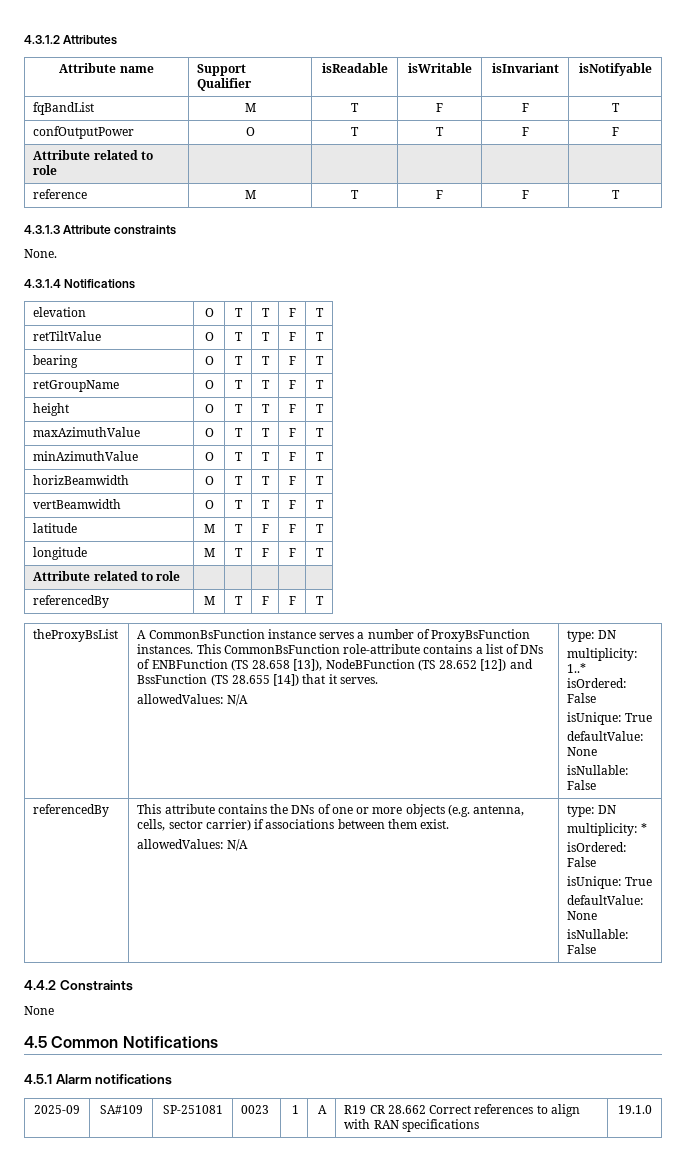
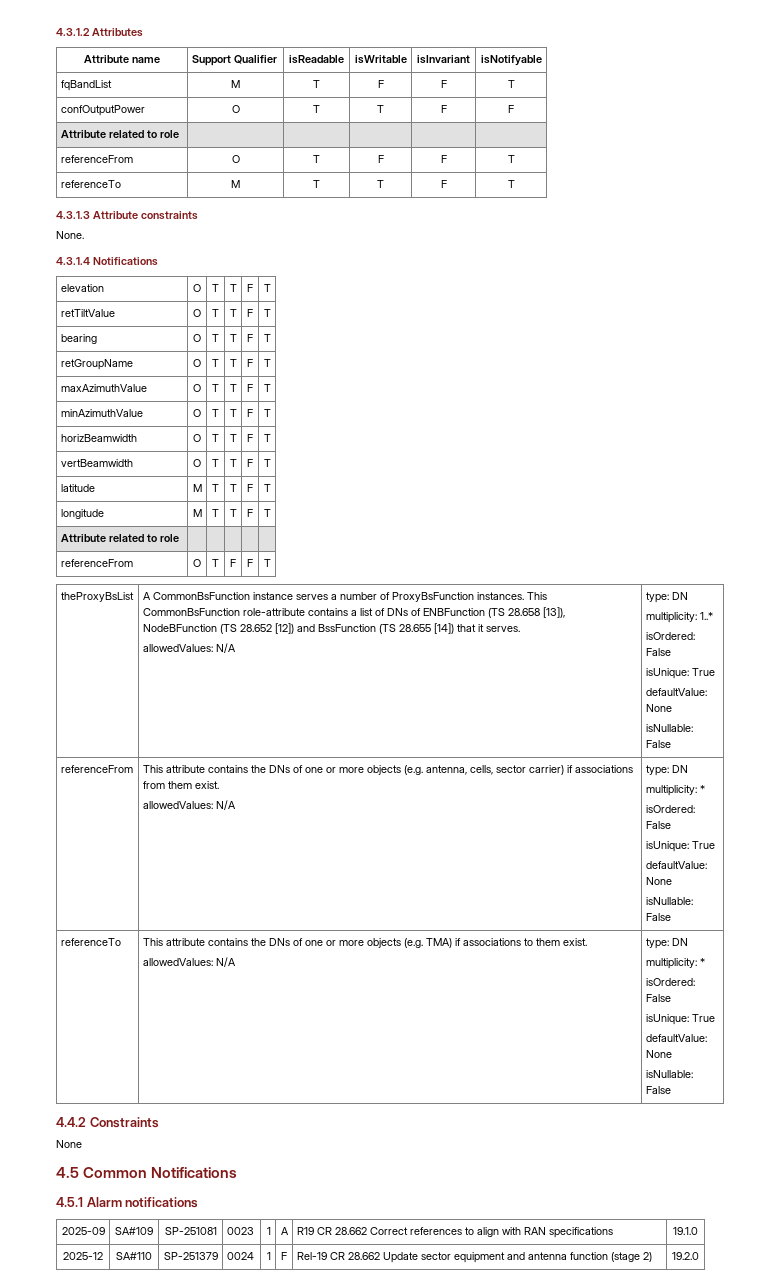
[33,189,88,199] [244,190,256,199] [351,190,360,199] [436,190,444,199] reference | M | T | F -> [60,155,133,163] [231,155,240,163] [313,155,320,163] [377,155,384,163] [440,155,447,163] [507,155,515,163] [60,180,121,188] [231,180,240,188] [313,180,320,188] [377,180,384,188] referenceFrom | O | T | F | F | T // referenceTo | M | T | T
[33,403,70,416] [204,404,214,413] [234,404,243,413] [261,404,270,413] [288,404,296,413] [315,404,324,413] // height | O | T | T | F | T -> (271, 363) none
[261,524,269,533] F -> [229,484,237,492] T
[261,548,269,557] F -> [229,509,237,517] T
[33,595,110,608] [203,596,215,605] referencedBy | M -> [60,559,133,567] [193,559,201,567] referenceFrom | O
[33,804,110,817] referencedBy -> [60,765,133,773] referenceFrom
[337,819,385,829] between -> [142,781,219,789] [142,800,236,810] [645,765,688,776] [645,785,705,796] [645,805,695,813] [645,821,671,829] [645,841,715,852] [645,861,707,869] [645,877,672,885] [645,897,693,905] [645,913,671,921] [60,938,121,946] [142,938,533,948] from them exist. // allowedValues: N/A | type: DN // multiplicity: * // isOrdered: False // isUnique: True // defaultValue: None // isNullable: False // referenceTo | This attribute contains the DNs of one or more objects (e.g. TMA) if associations to
(652, 1109) none -> [63,1252,103,1260] [116,1252,152,1260] [163,1252,218,1260] [226,1252,254,1260] [267,1252,272,1260] [281,1252,287,1260] [296,1252,652,1263] [672,1252,699,1260] // 2025-12 | SA#110 | SP-251379 | 0024 | 1 | F | Rel-19 CR 28.662 Update sector equipment and antenna function (stage 2) | 19.2.0

